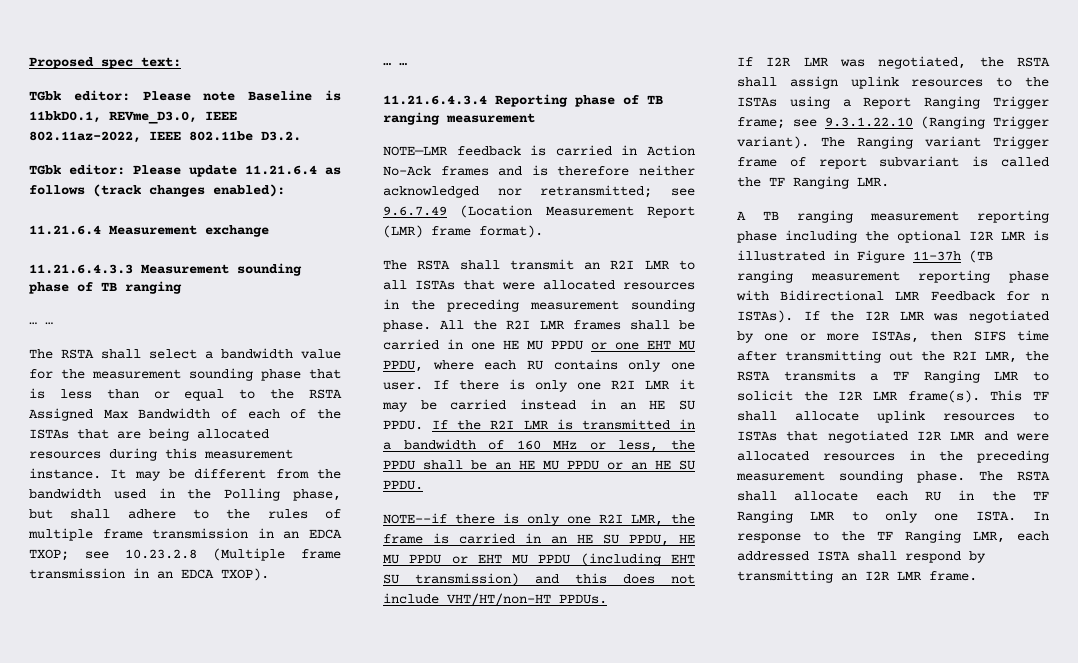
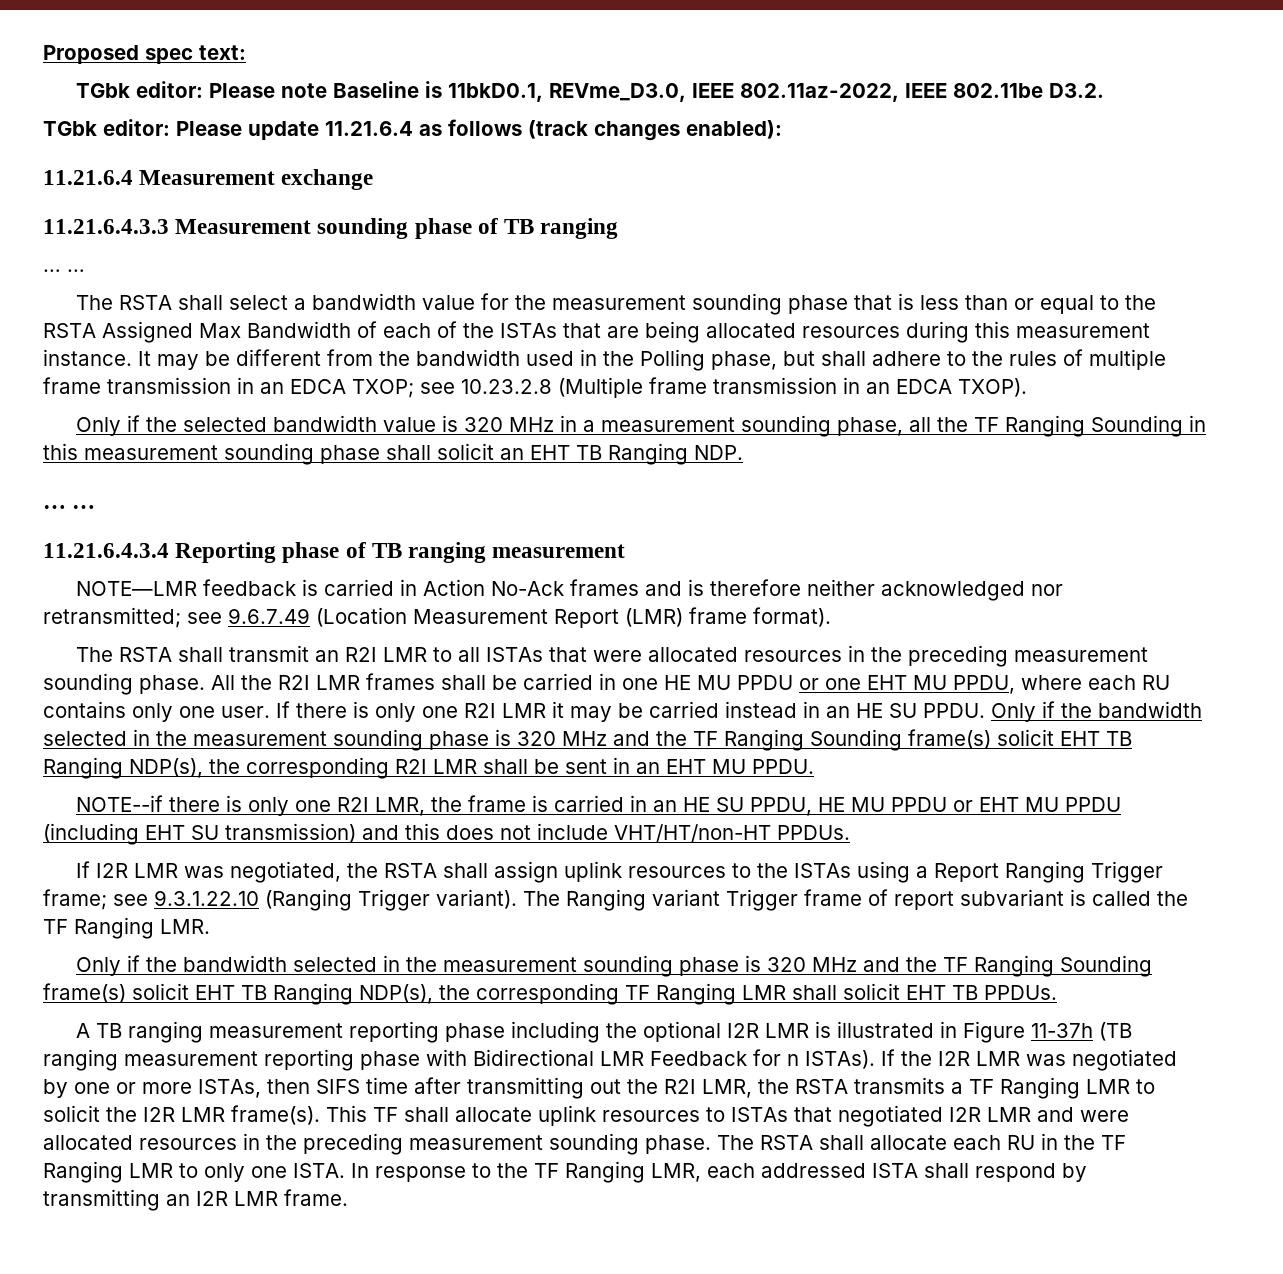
(269, 574) none -> [76,415,1207,437] [43,443,743,465] // Only if the selected bandwidth value is 320 MHz in a measurement sounding phase, all the TF Ranging Sounding in this measurement sounding phase shall solicit an EHT TB Ranging NDP.
[432,419,695,430] [383,439,695,452] [383,460,695,470] If the R2I LMR is transmitted in a bandwidth of 160 MHz or less, the PPDU shall be an HE MU PPDU or an HE SU -> [991,701,1202,722] [43,729,1132,751] [43,757,746,779] Only if the bandwidth selected in the measurement sounding phase is 320 MHz and the TF Ranging Sounding frame(s) solicit EHT TB Ranging NDP(s), the corresponding R2I LMR shall be sent in an EHT MU
(889, 182) none -> [76,955,1153,977] [43,983,1057,1005] // Only if the bandwidth selected in the measurement sounding phase is 320 MHz and the TF Ranging Sounding frame(s) solicit EHT TB Ranging NDP(s), the corresponding TF Ranging LMR shall solicit EHT TB PPDUs.

